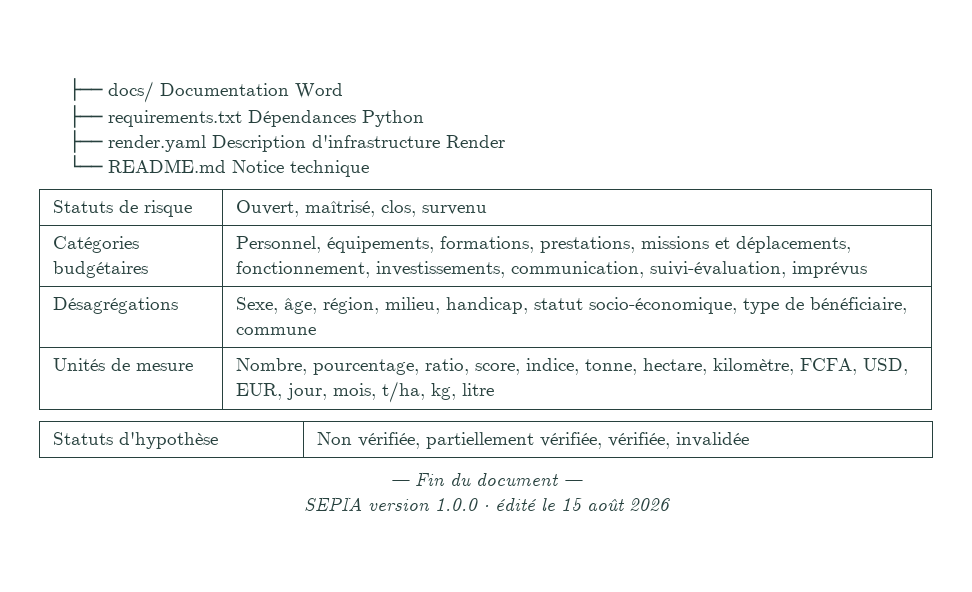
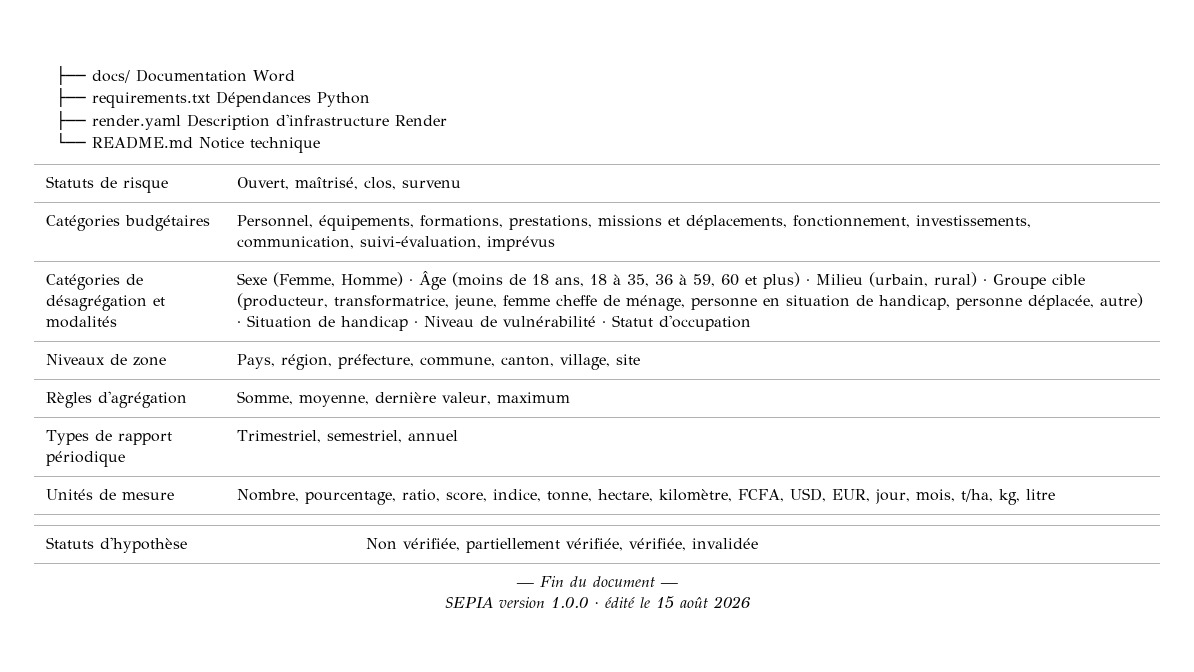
[53,297,179,314] [236,297,908,314] [236,327,317,335] Désagrégations | Sexe, âge, région, milieu, handicap, statut socio-économique, type de bénéficiaire, commune -> [45,274,143,290] [45,295,165,311] [45,316,117,328] [236,271,1085,290] [236,293,1143,311] [236,315,751,331] [45,354,166,366] [236,354,640,370] [45,391,187,408] [236,391,570,407] [45,430,172,445] [45,451,125,467] [236,430,458,443] Catégories de désagrégation et modalités | Sexe (Femme, Homme) · Âge (moins de 18 ans, 18 à 35, 36 à 59, 60 et plus) · Milieu (urbain, rural) · Groupe cible (producteur, transformatrice, jeune, femme cheffe de ménage, personne en situation de handicap, personne déplacée, autre) · Situation de handicap · Niveau de vulnérabilité · Statut d'occupation // Niveaux de zone | Pays, région, préfecture, commune, canton, village, site // Règles d'agrégation | Somme, moyenne, dernière valeur, maximum // Types de rapport périodique | Trimestriel, semestriel, annuel

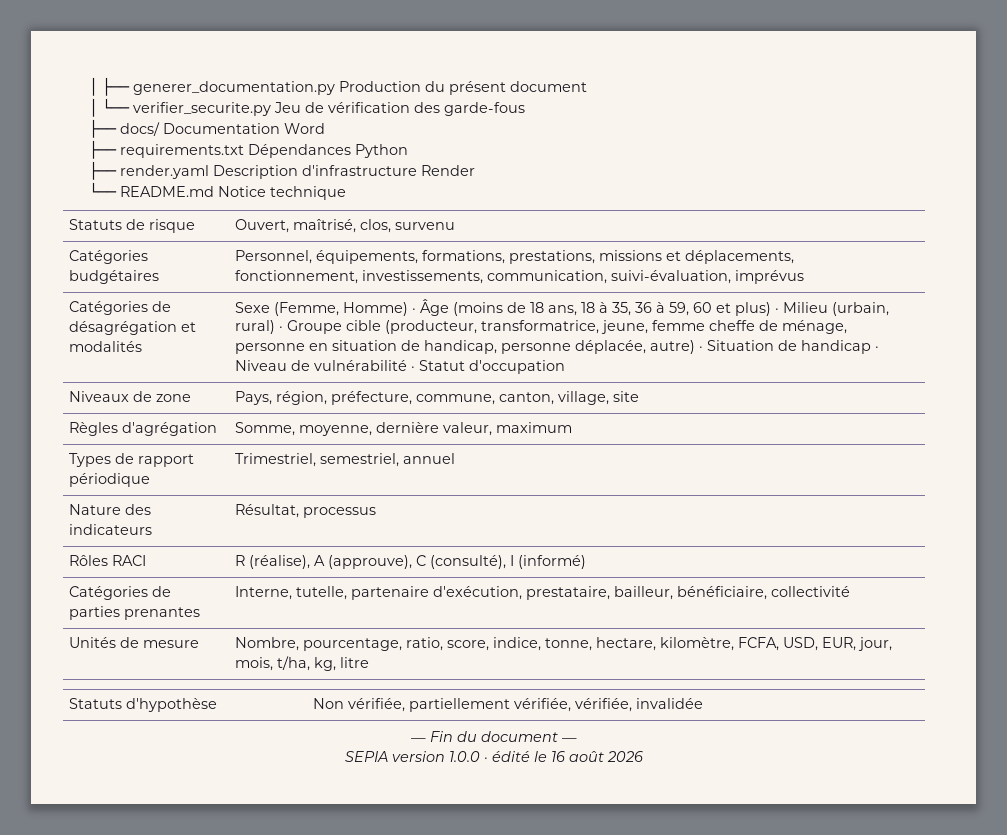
(56, 75) none -> [89,77,588,96] [89,98,526,117] │ ├── generer_documentation.py Production du présent document // │ └── verifier_securite.py Jeu de vérification des garde-fous //
(458, 435) none -> [68,504,151,515] [68,524,152,535] [234,504,376,518] [68,555,146,566] [234,555,586,569] [68,586,171,600] [68,606,200,620] [234,586,850,600] // Nature des indicateurs | Résultat, processus // Rôles RACI | R (réalise), A (approuve), C (consulté), I (informé) // Catégories de parties prenantes | Interne, tutelle, partenaire d'exécution, prestataire, bailleur, bénéficiaire, collectivité
[655,596,674,609] 15 -> [551,751,565,762] 16

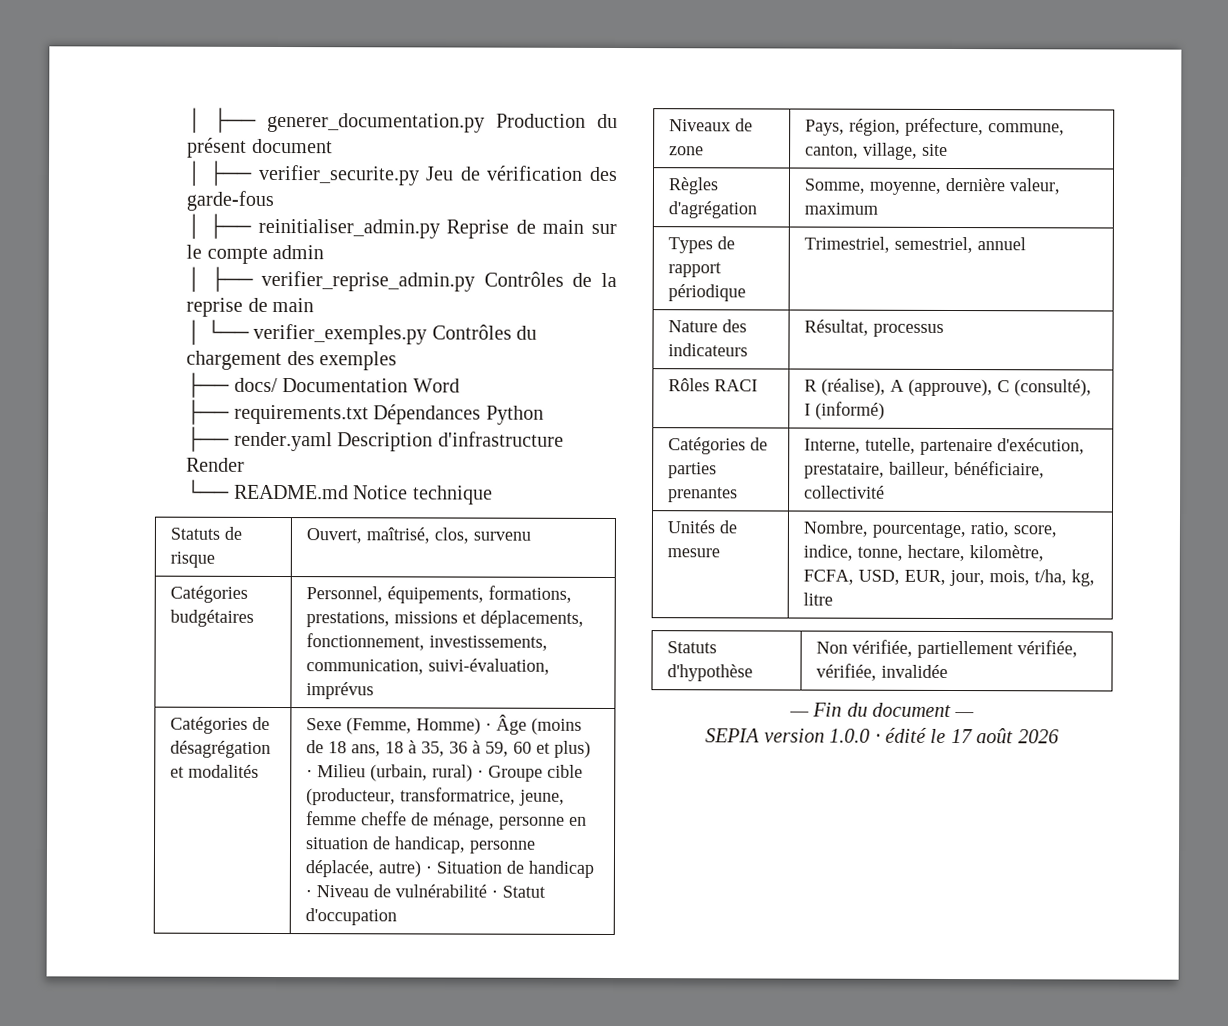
[102,98,131,113] └── -> [207,160,253,186] ├──
(526, 109) none -> [186,213,617,239] [186,244,325,264] [186,266,617,292] [186,297,315,317] [186,319,537,345] [186,350,398,371] // │ ├── reinitialiser_admin.py Reprise de main sur le compte admin // │ ├── verifier_reprise_admin.py Contrôles de la reprise de main // │ └── verifier_exemples.py Contrôles du chargement des exemples
[551,751,565,762] 16 -> [950,728,973,744] 17

